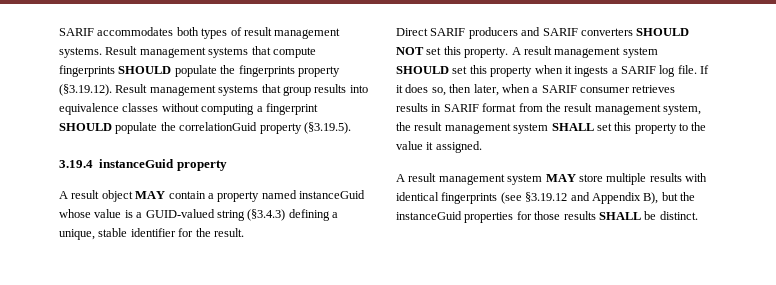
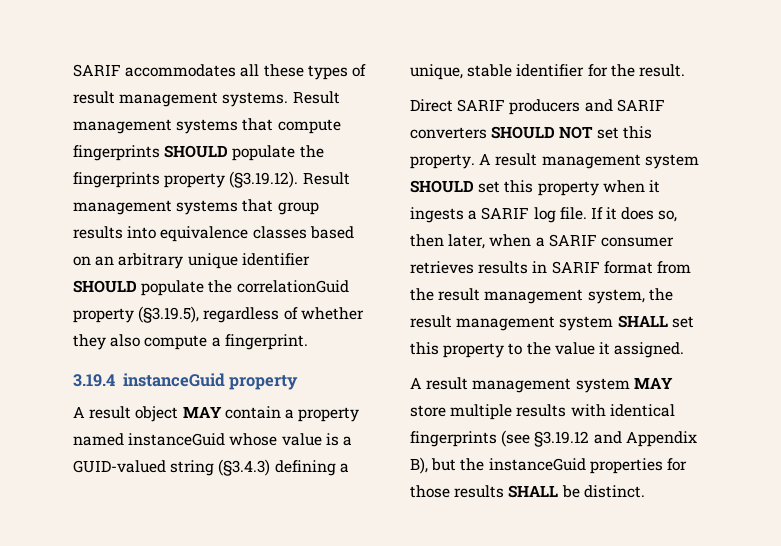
[176,27,199,36] both -> [240,64,304,77] all these
[161,103,318,115] without computing a fingerprint -> [309,226,354,239] [73,253,310,269] based on an arbitrary unique identifier
[303,122,351,134] (§3.19.5). -> [138,306,364,323] [73,334,308,350] (§3.19.5), regardless of whether they also compute a fingerprint.

